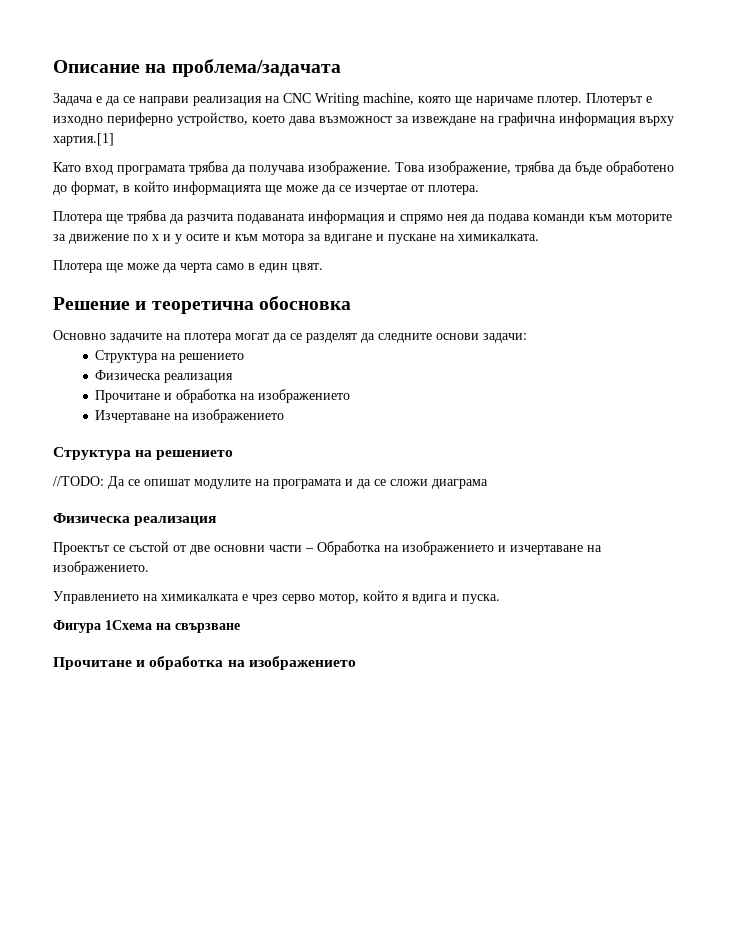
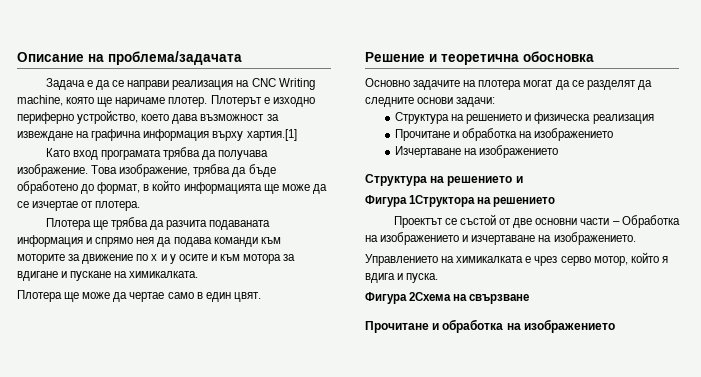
[180,263,213,273] черта -> [129,292,165,302] чертаe
[95,370,162,380] // Физическа -> [525,112,591,124] и физическа
[53,476,488,489] [53,513,217,526] // //TODO: Да се опишат модулите на програмата и да се сложи диаграма // Физическа реализация -> [515,176,523,183] [365,195,556,207] и // Фигура 1Структора на решението
[105,620,152,630] 1Схема -> [409,292,452,301] 2Схема

